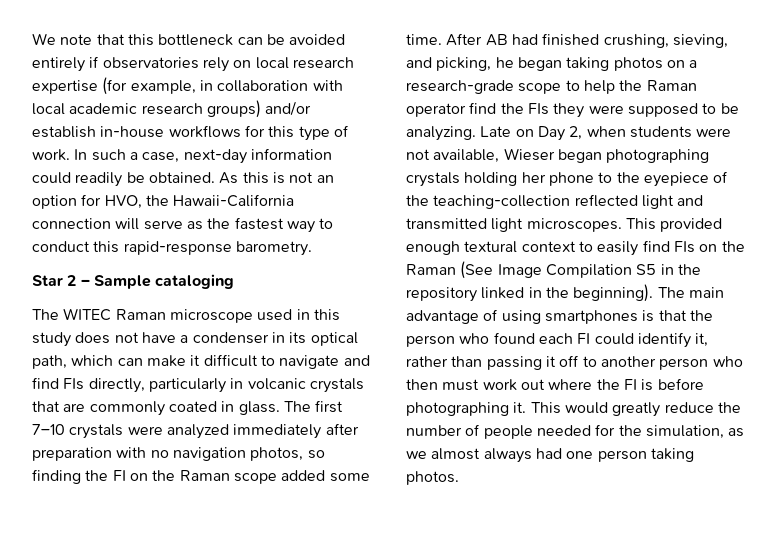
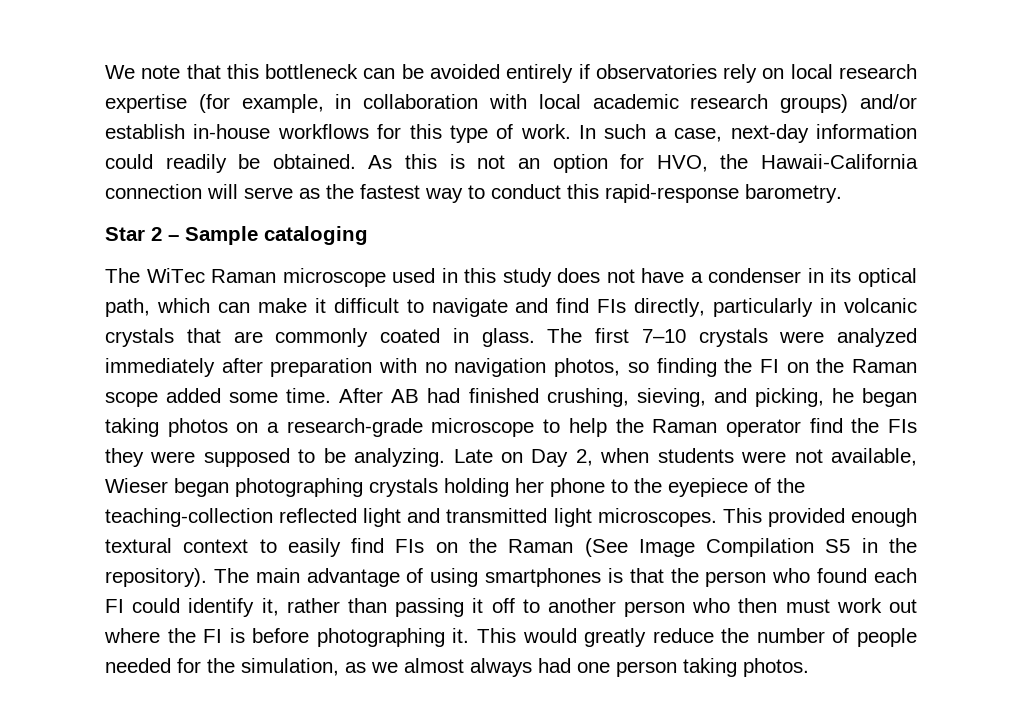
[63,308,112,321] WITEC -> [146,268,205,283] WiTec
[518,83,562,94] scope -> [431,418,535,437] microscope
[406,284,654,302] repository linked in the beginning). -> [105,568,207,587] repository).

